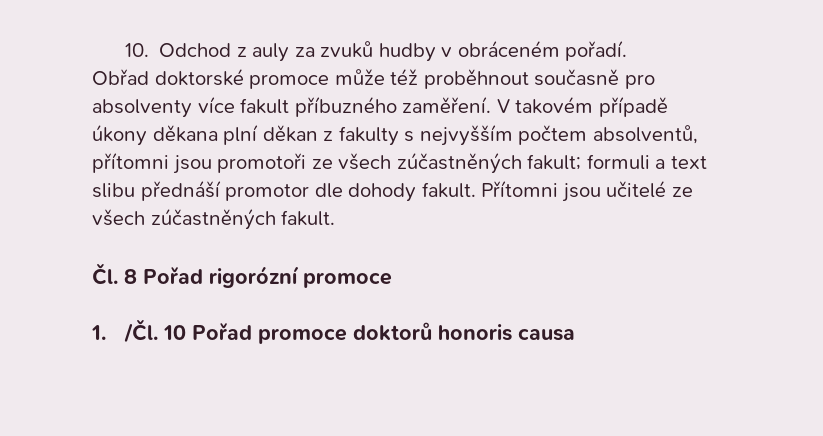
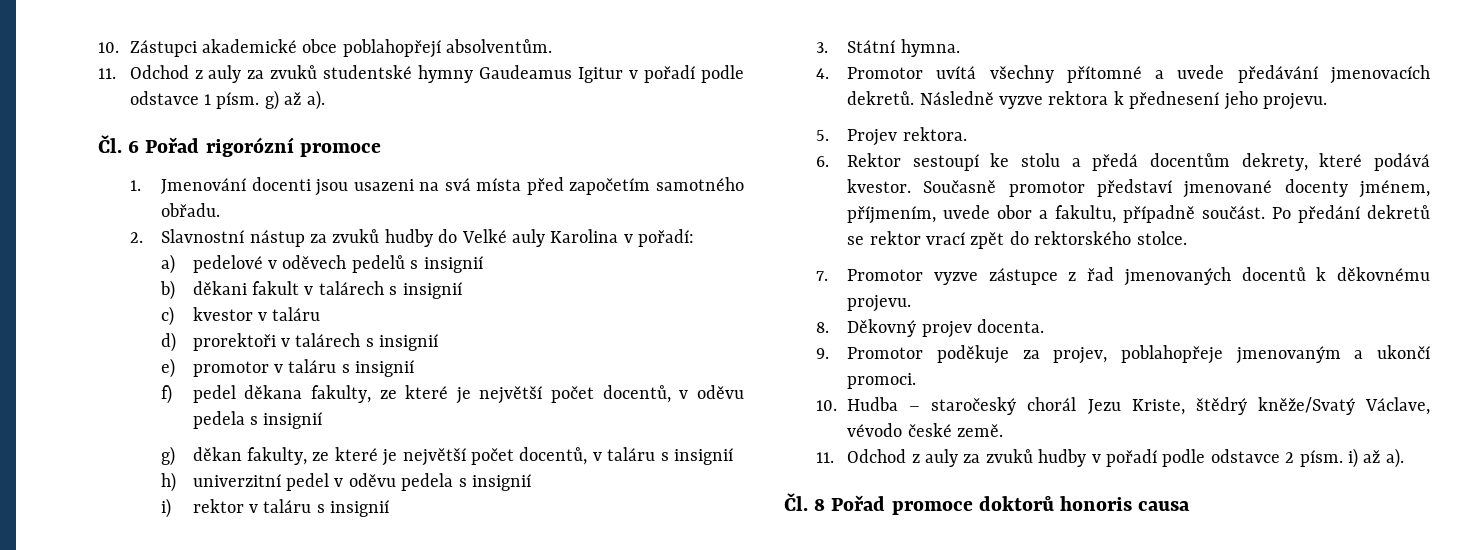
[124,43,149,57] 10. -> [98,39,553,58] [98,65,745,83] [129,90,325,110] [98,135,381,157] [129,177,744,196] [161,203,221,217] [129,229,695,247] [161,254,483,274] [160,280,462,300] [161,306,321,326] [161,332,439,352] [161,358,415,378] [161,384,744,404] [192,411,323,429] [161,446,734,466] [161,472,532,492] [161,498,390,518] [815,39,960,57] [815,65,1430,84] [847,91,1327,110] [815,127,967,146] [815,153,1430,171] [847,179,1430,198] [847,205,1430,224] [847,231,1187,249] [815,267,1430,286] [847,295,912,312] [815,319,1044,338] [815,345,1430,364] [847,373,917,389] [815,397,1430,415] [847,423,1003,437] [815,452,834,463] 10. Zástupci akademické obce poblahopřejí absolventům. // 11. Odchod z auly za zvuků studentské hymny Gaudeamus Igitur v pořadí podle odstavce 1 písm. g) až a). // Čl. 6 Pořad rigorózní promoce // 1. Jmenování docenti jsou usazeni na svá místa před započetím samotného obřadu. // 2. Slavnostní nástup za zvuků hudby do Velké auly Karolina v pořadí: // a) pedelové v oděvech pedelů s insignií // b) děkani fakult v talárech s insignií // c) kvestor v taláru // d) prorektoři v talárech s insignií // e) promotor v taláru s insignií // f) pedel děkana fakulty, ze které je největší počet docentů, v oděvu pedela s insignií // g) děkan fakulty, ze které je největší počet docentů, v taláru s insignií // h) univerzitní pedel v oděvu pedela s insignií // i) rektor v taláru s insignií // 3. Státní hymna. // 4. Promotor uvítá všechny přítomné a uvede předávání jmenovacích dekretů. Následně vyzve rektora k přednesení jeho projevu. // 5. Projev rektora. // 6. Rektor sestoupí ke stolu a předá docentům dekrety, které podává kvestor. Současně promotor představí jmenované docenty jménem, příjmením, uvede obor a fakultu, případně součást. Po předání dekretů se rektor vrací zpět do rektorského stolce. // 7. Promotor vyzve zástupce z řad jmenovaných docentů k děkovnému projevu. // 8. Děkovný projev docenta. // 9. Promotor poděkuje za projev, poblahopřeje jmenovaným a ukončí promoci. // 10. Hudba – staročeský chorál Jezu Kriste, štědrý kněže/Svatý Václave, vévodo české země. // 11.
[457,40,628,61] [92,68,655,89] [92,96,668,118] [92,124,698,146] [92,152,707,174] [92,180,693,202] [92,208,336,230] [92,263,392,288] [91,319,186,343] obráceném pořadí. // Obřad doktorské promoce může též proběhnout současně pro absolventy více fakult příbuzného zaměření. V takovém případě úkony děkana plní děkan z fakulty s nejvyšším počtem absolventů, přítomni jsou promotoři ze všech zúčastněných fakult; formuli a text slibu přednáší promotor dle dohody fakult. Přítomni jsou učitelé ze všech zúčastněných fakult. // Čl. 8 Pořad rigorózní promoce // 1. /Čl. 10 -> [1105,448,1404,468] [784,493,826,511] pořadí podle odstavce 2 písm. i) až a). // Čl. 8

